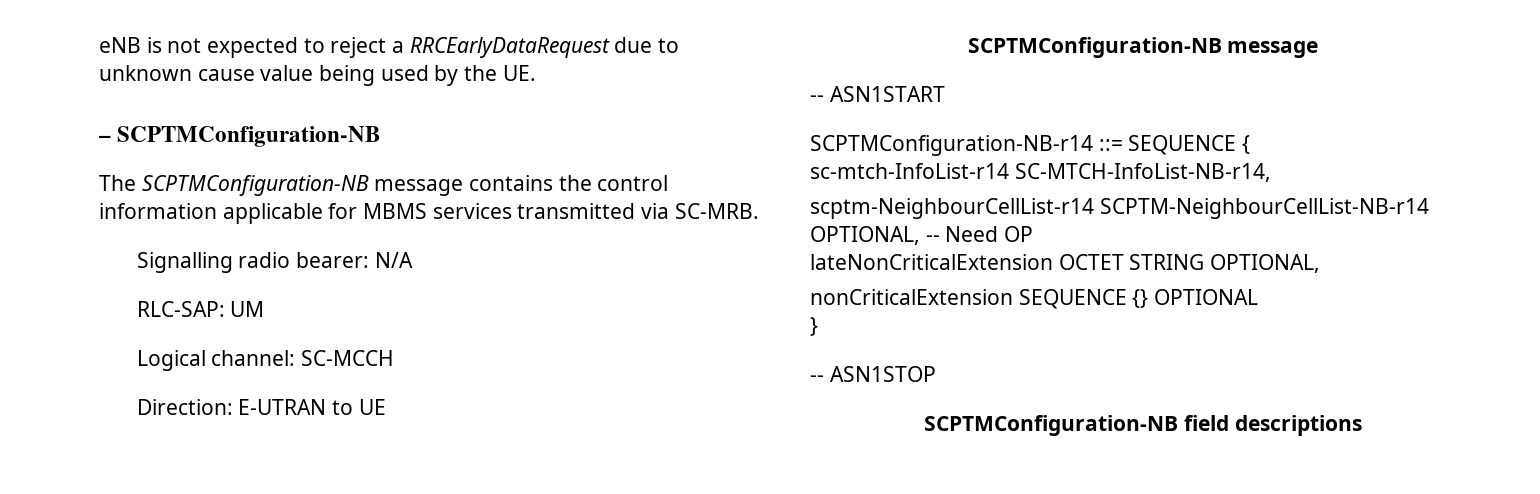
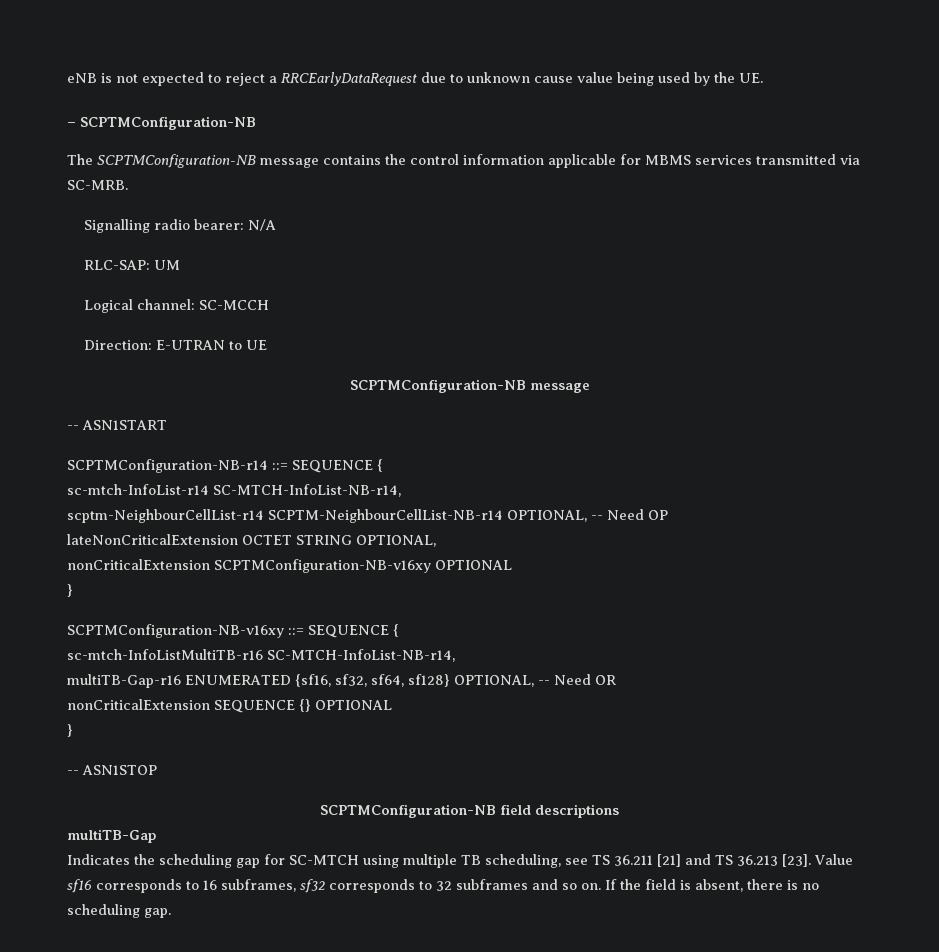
(1321, 263) none -> [67,559,512,573] [67,584,73,597] [67,624,399,638] [67,649,455,662] [67,674,616,688] // nonCriticalExtension SCPTMConfiguration-NB-v16xy OPTIONAL // } // SCPTMConfiguration-NB-v16xy ::= SEQUENCE { // sc-mtch-InfoListMultiTB-r16 SC-MTCH-InfoList-NB-r14, // multiTB-Gap-r16 ENUMERATED {sf16, sf32, sf64, sf128} OPTIONAL, -- Need OR
(1362, 425) none -> [67,829,156,843] [67,854,853,868] [67,879,819,893] [67,904,171,918] // multiTB-Gap // Indicates the scheduling gap for SC-MTCH using multiple TB scheduling, see TS 36.211 [21] and TS 36.213 [23]. Value sf16 corresponds to 16 subframes, sf32 corresponds to 32 subframes and so on. If the field is absent, there is no scheduling gap.

